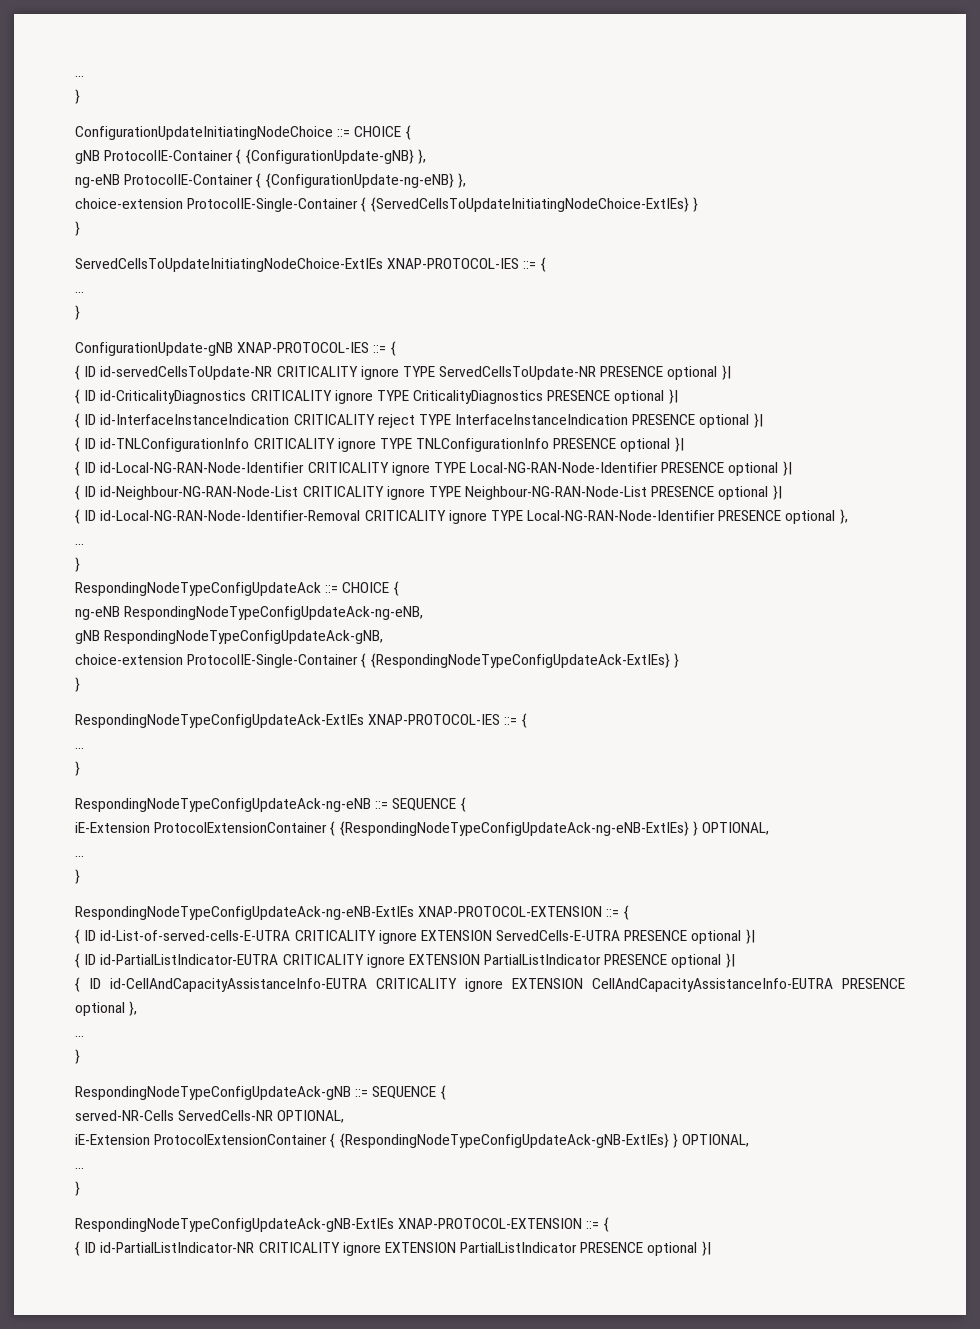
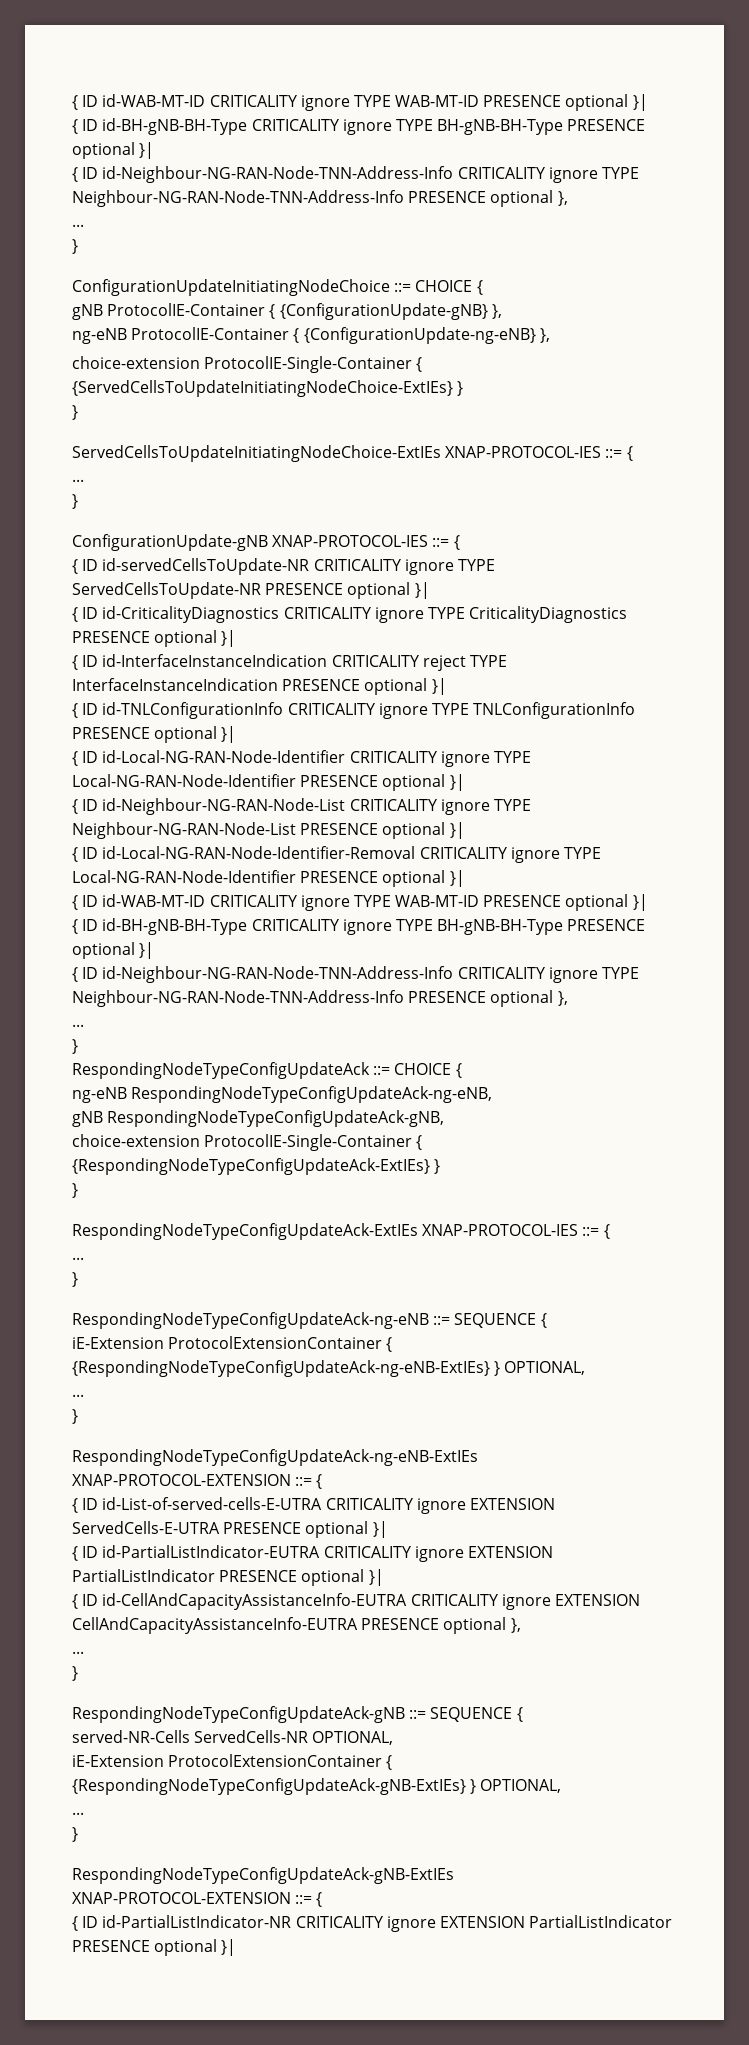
(75, 76) none -> [72,94,648,111] [72,118,646,135] [72,142,155,159] [72,166,639,183] [72,190,568,207] { ID id-WAB-MT-ID CRITICALITY ignore TYPE WAB-MT-ID PRESENCE optional }| // { ID id-BH-gNB-BH-Type CRITICALITY ignore TYPE BH-gNB-BH-Type PRESENCE optional }| // { ID id-Neighbour-NG-RAN-Node-TNN-Address-Info CRITICALITY ignore TYPE Neighbour-NG-RAN-Node-TNN-Address-Info PRESENCE optional }, //
(836, 517) none -> [449,870,465,887] [72,894,648,911] [72,918,646,935] [72,942,155,959] [72,966,639,983] [72,990,554,1007] }| // { ID id-WAB-MT-ID CRITICALITY ignore TYPE WAB-MT-ID PRESENCE optional }| // { ID id-BH-gNB-BH-Type CRITICALITY ignore TYPE BH-gNB-BH-Type PRESENCE optional }| // { ID id-Neighbour-NG-RAN-Node-TNN-Address-Info CRITICALITY ignore TYPE Neighbour-NG-RAN-Node-TNN-Address-Info PRESENCE optional

